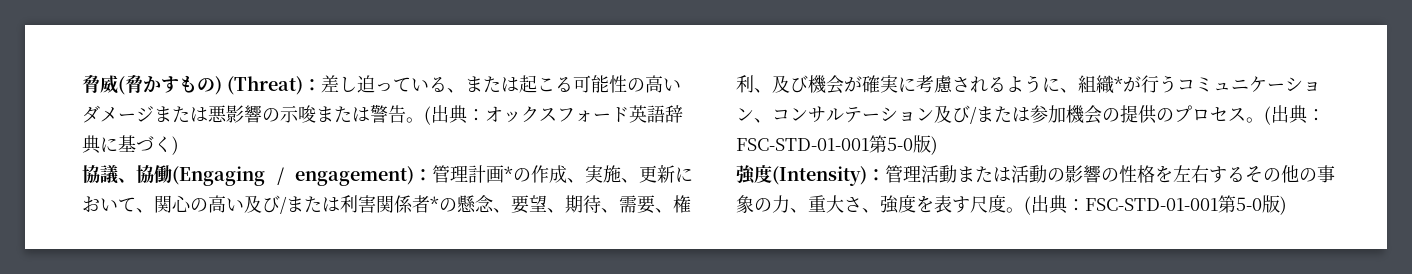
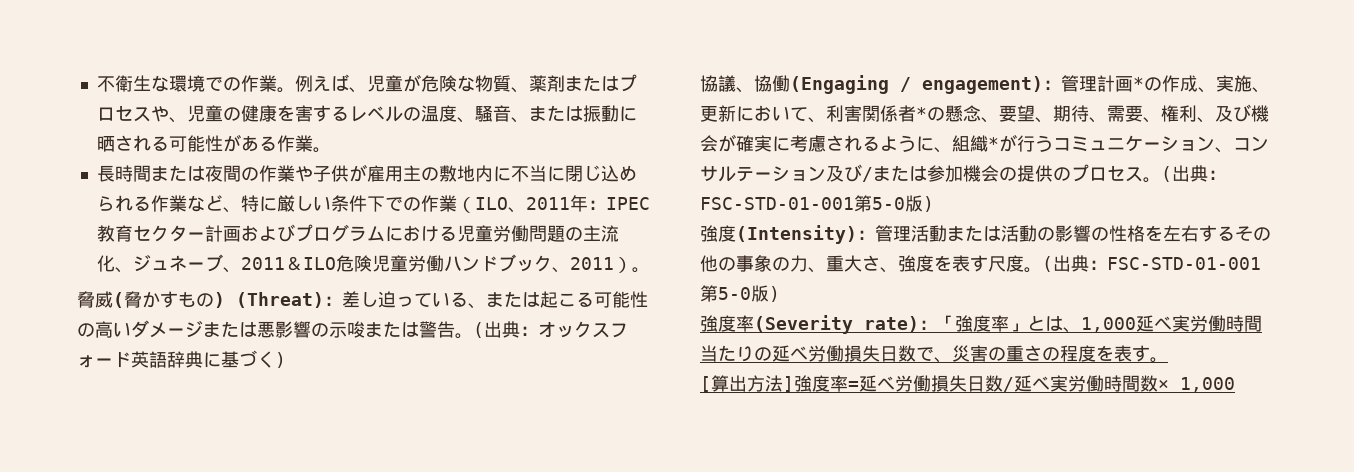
(82, 84) none -> [96,74,637,93] [96,105,637,123] [96,134,331,153] [96,164,637,182] [96,195,650,213] [96,224,619,242] [96,254,650,273] 不衛生な環境での作業。例えば、児童が危険な物質、薬剤またはプロセスや、児童の健康を害するレベルの温度、騒音、または振動に晒される可能性がある作業。 // 長時間または夜間の作業や子供が雇用主の敷地内に不当に閉じ込められる作業など、特に厳しい条件下での作業（ILO、2011年：IPEC教育セクター計画およびプログラムにおける児童労働問題の主流化、ジュネーブ、2011＆ILO危険児童労働ハンドブック、2011）。 //
[154,195,340,214] 関心の高い及び/または -> (826, 120) none
(1287, 205) none -> [700,315,1262,334] [700,345,1168,363] [700,375,1235,392] // 強度率(Severity rate)：「強度率」とは、1,000延べ実労働時間当たりの延べ労働損失日数で、災害の重さの程度を表す。 // [算出方法]強度率=延べ労働損失日数/延べ実労働時間数× 1,000

